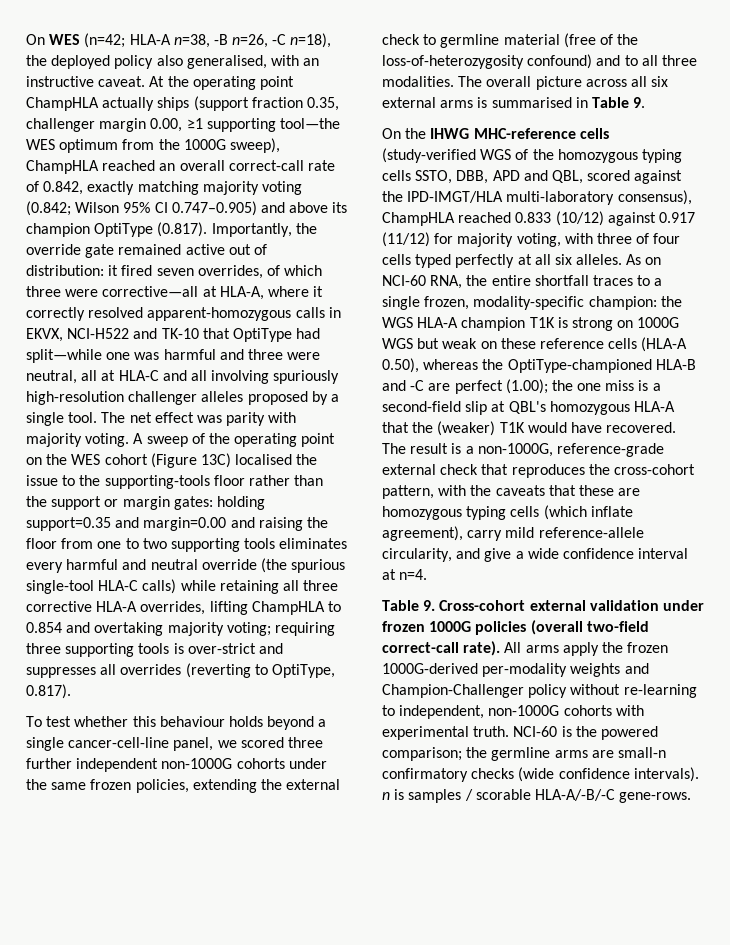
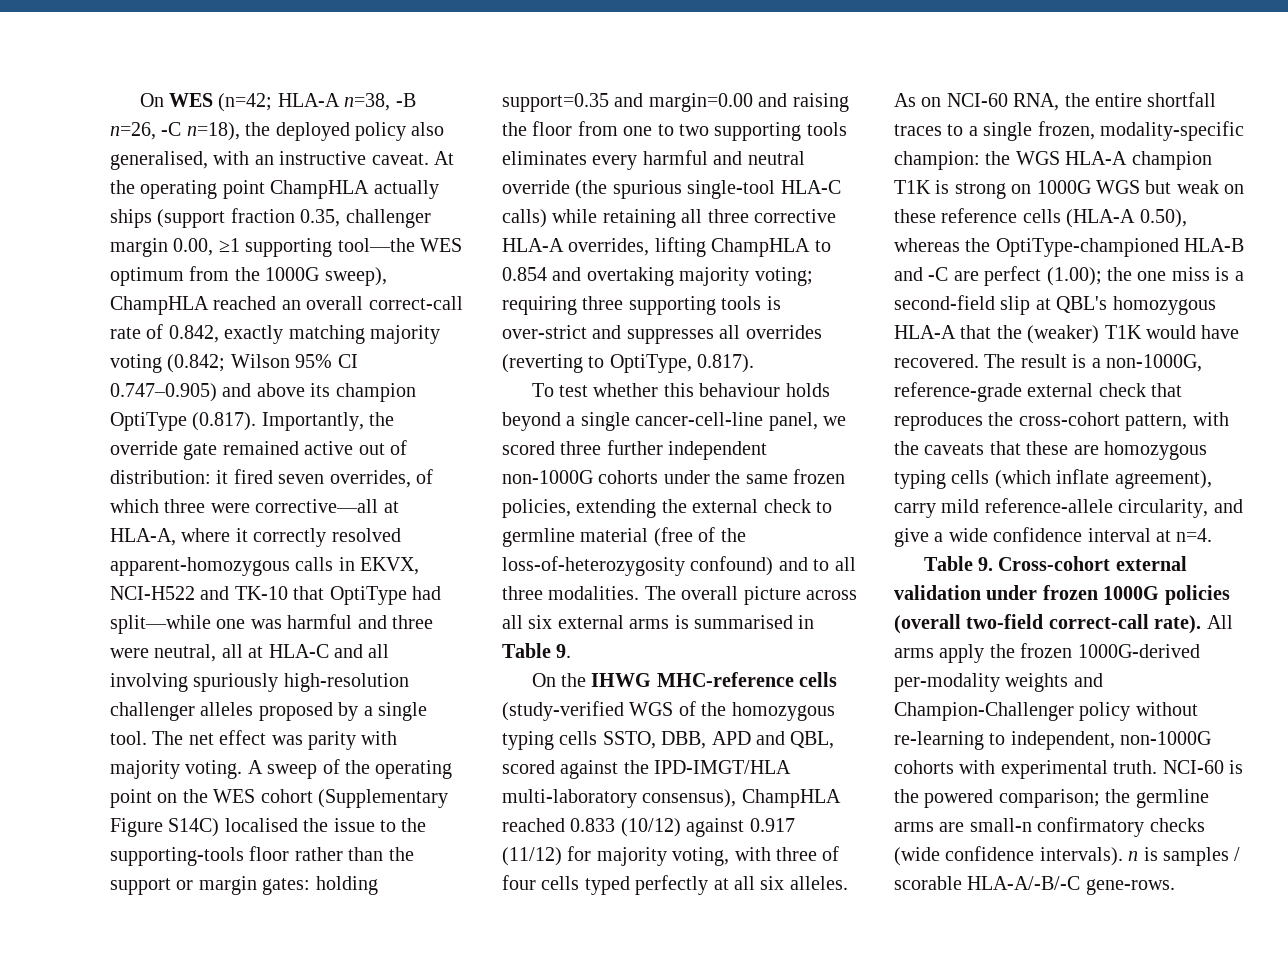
[150,453,231,468] (Figure 13C) -> [318,789,448,808] [110,818,220,837] (Supplementary Figure S14C)

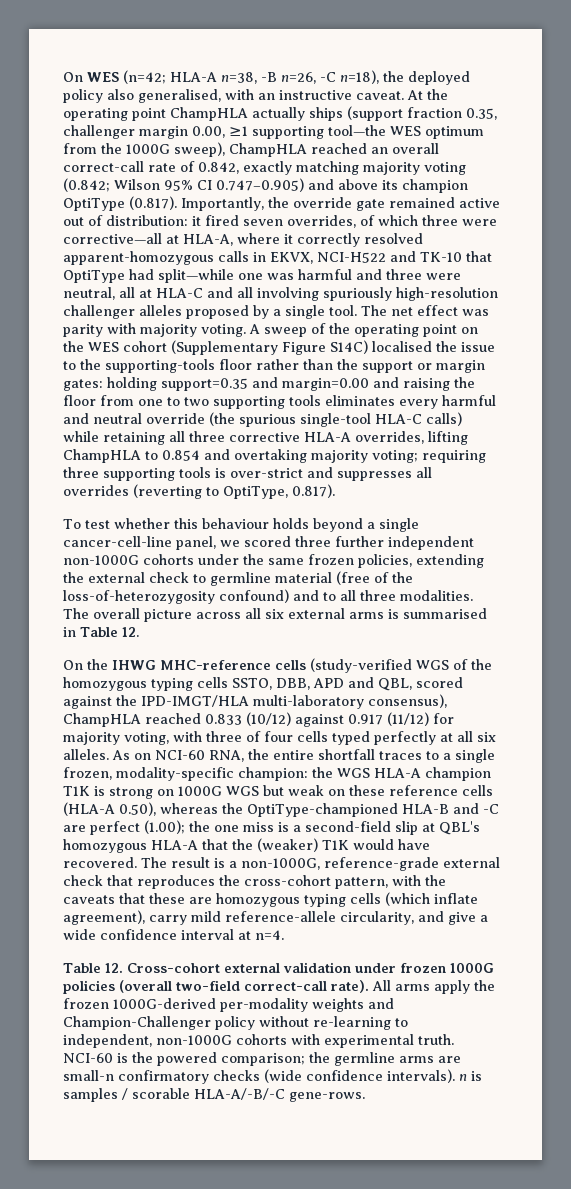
[556,644,572,658] 9. -> [121,627,139,637] 12.
[978,557,994,571] 9. -> [104,963,123,973] 12.

